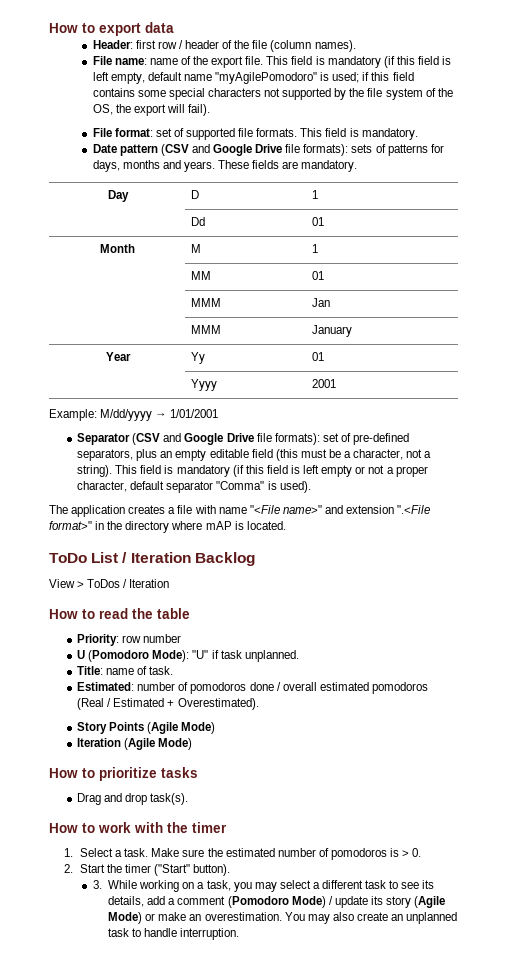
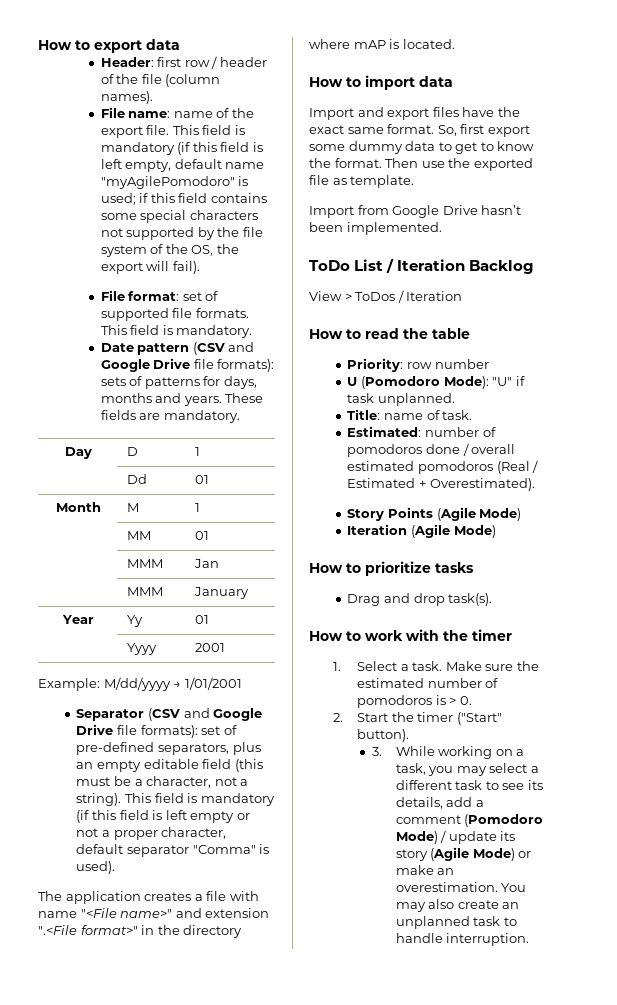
(286, 525) none -> [309,75,453,90] [309,107,520,120] [309,124,530,137] [309,141,535,154] [309,158,533,171] [309,175,415,188] [309,205,522,218] [309,222,442,235] // How to import data // Import and export files have the exact same format. So, first export some dummy data to get to know the format. Then use the exported file as template. // Import from Google Drive hasn’t been implemented.

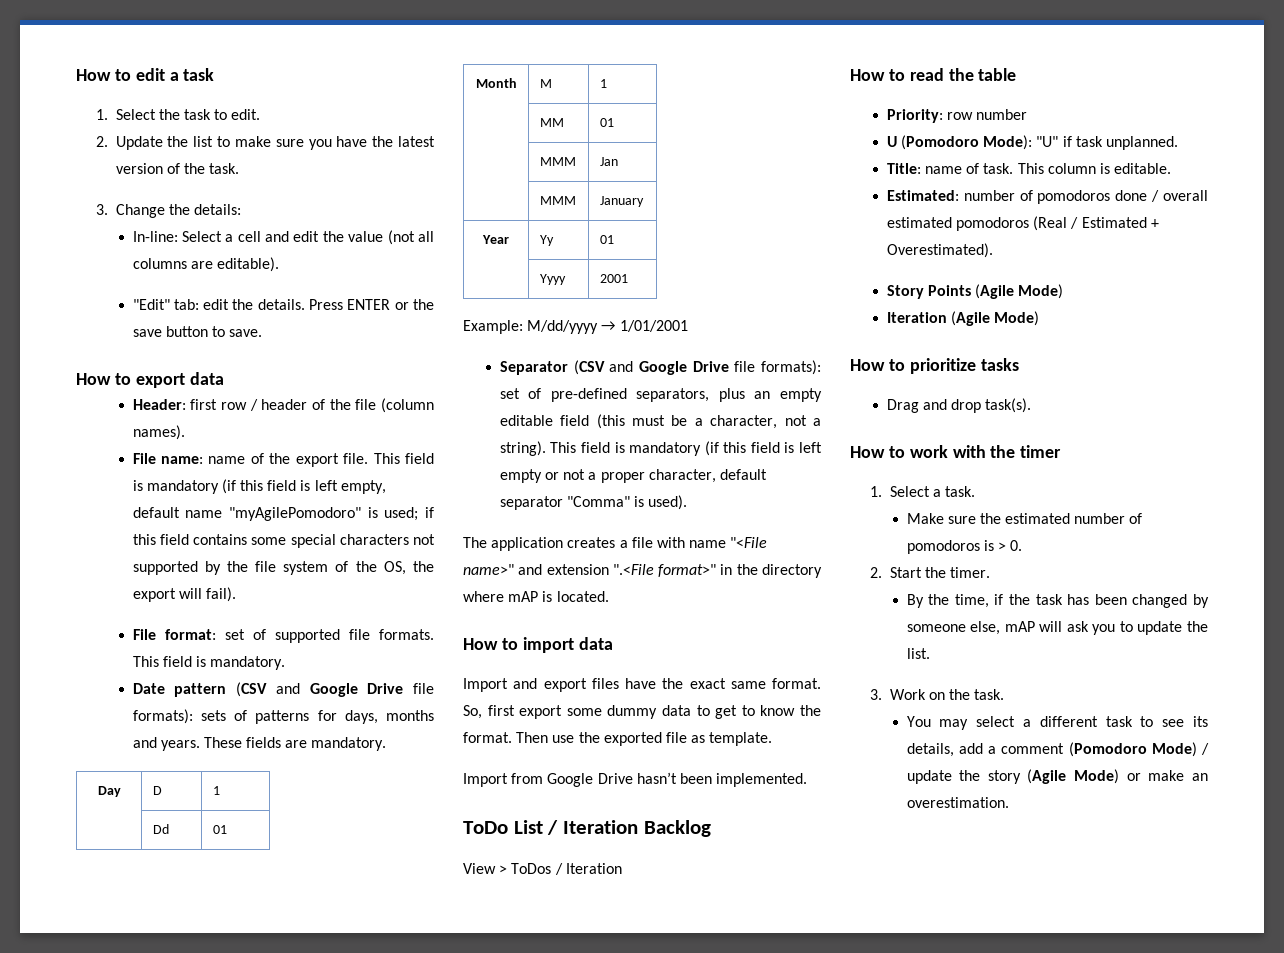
[38,40,90,50] How to -> [76,68,215,81] [95,109,261,120] [95,136,436,150] [115,163,240,174] [95,204,241,218] [132,230,434,245] [132,257,279,272] [132,299,434,310] [132,326,263,337] [76,373,131,385] How to edit a task // 1. Select the task to edit. // 2. Update the list to make sure you have the latest version of the task. // 3. Change the details: // In-line: Select a cell and edit the value (not all columns are editable). // "Edit" tab: edit the details. Press ENTER or the save button to save. // How to
(473, 415) none -> [1017,163,1172,174] This column is editable.
(443, 666) none -> (975, 491) //
[417,712,502,725] [357,729,410,742] [371,746,525,759] [395,763,454,776] timer ("Start" button). // 3. While working on a task, you -> [949,567,990,578] [906,594,1209,608] [906,621,1208,635] [906,648,930,659] [869,689,1005,700] [906,716,931,727] timer. // By the time, if the task has been changed by someone else, mAP will ask you to update the list. // 3. Work on the task. // You
[500,831,516,841] its -> [959,770,981,781] the
[501,883,527,892] [395,899,520,912] [395,916,517,929] [395,933,530,946] You may also create an unplanned task to handle interruption. -> (1009, 802) none

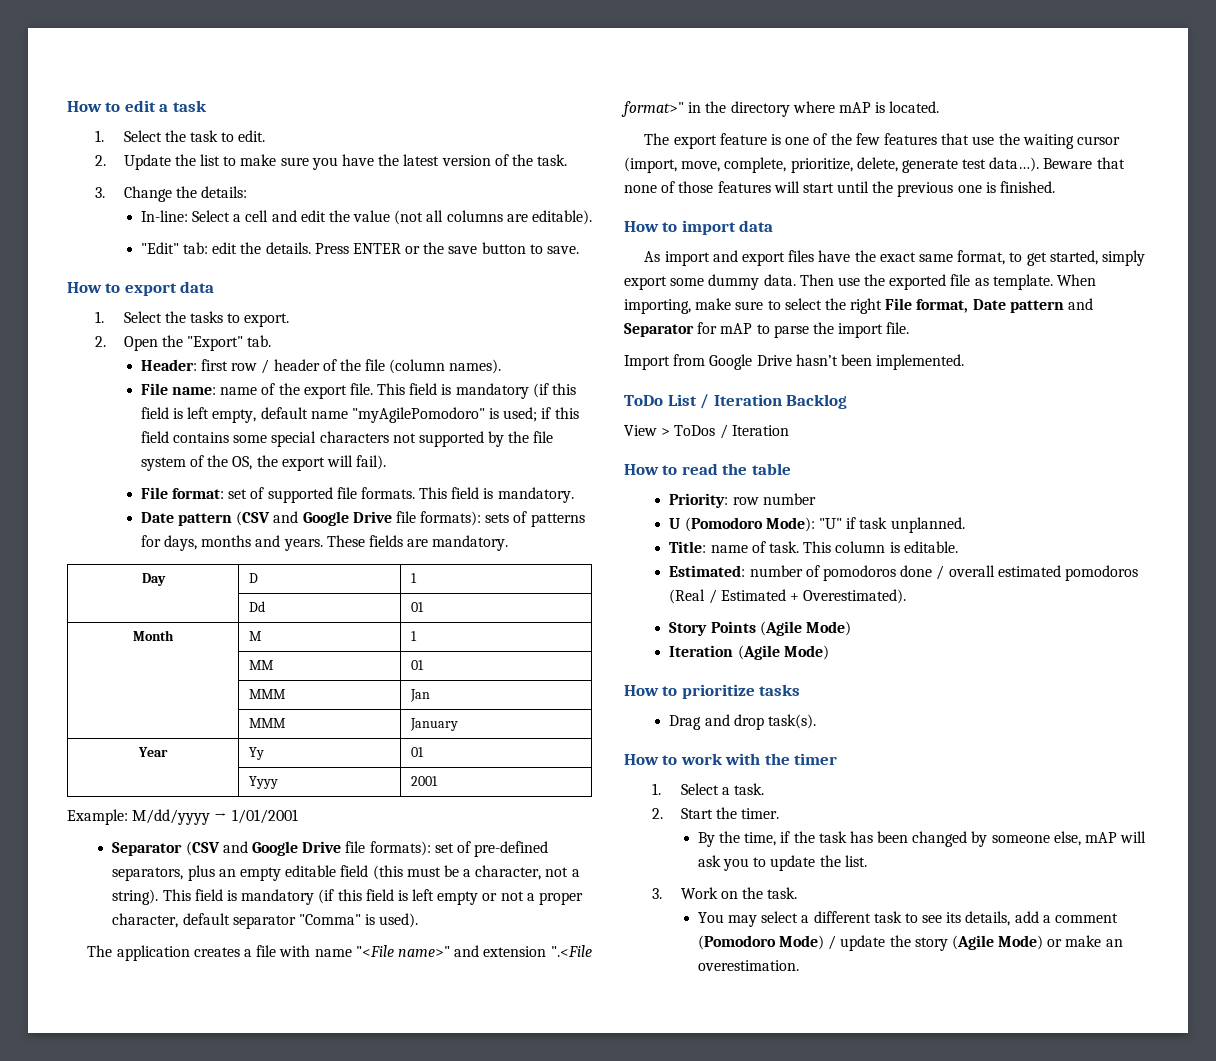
(224, 378) none -> [95,311,290,327] [95,335,272,351] // 1. Select the tasks to export. // 2. Open the "Export" tab.
(609, 596) none -> [644,133,1120,149] [624,157,1125,173] [624,181,1056,197] // The export feature is one of the few features that use the waiting cursor (import, move, complete, prioritize, delete, generate test data…). Beware that none of those features will start until the previous one is finished.
[463,678,508,692] Import -> [644,251,710,266] As import
[772,678,821,689] [463,705,821,719] [463,732,512,743] format. So, first export some dummy data to get to know the format. -> [957,250,1145,266] [624,274,796,290] format, to get started, simply export some dummy data.
(773, 739) none -> [1057,274,1097,286] [624,298,1094,314] [624,322,910,338] When importing, make sure to select the right File format, Date pattern and Separator for mAP to parse the import file.
[906,513,1143,524] [906,540,1023,554] // Make sure the estimated number of pomodoros is > 0. -> (765, 789) none

